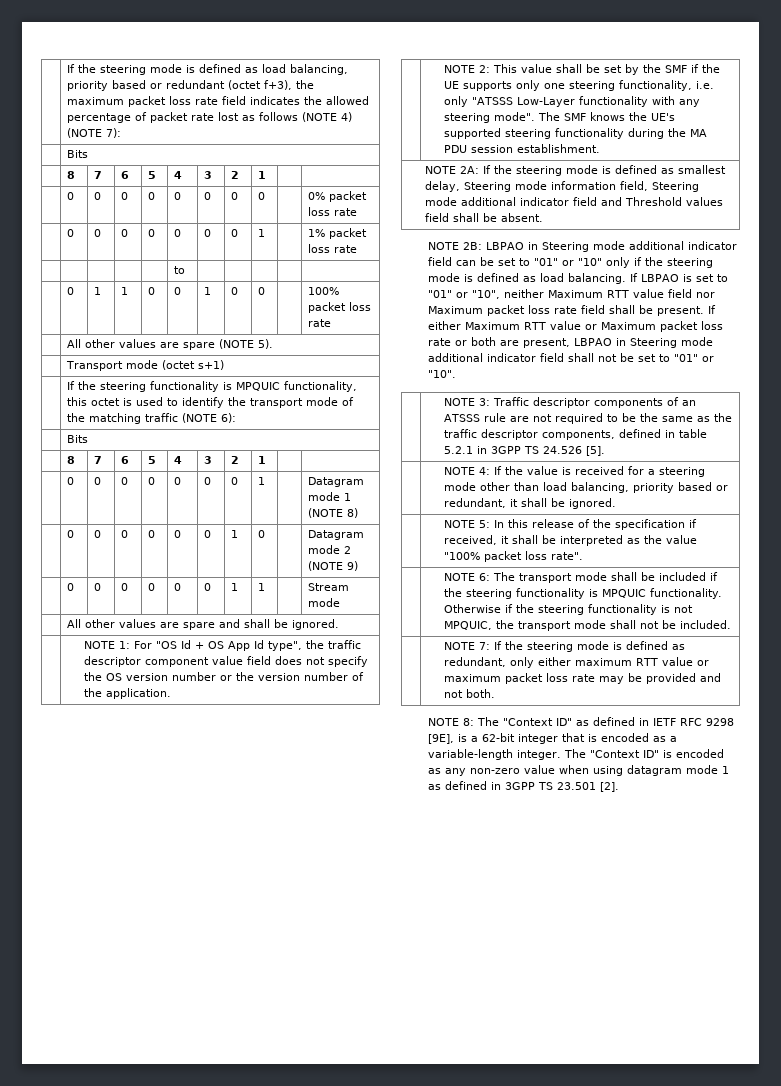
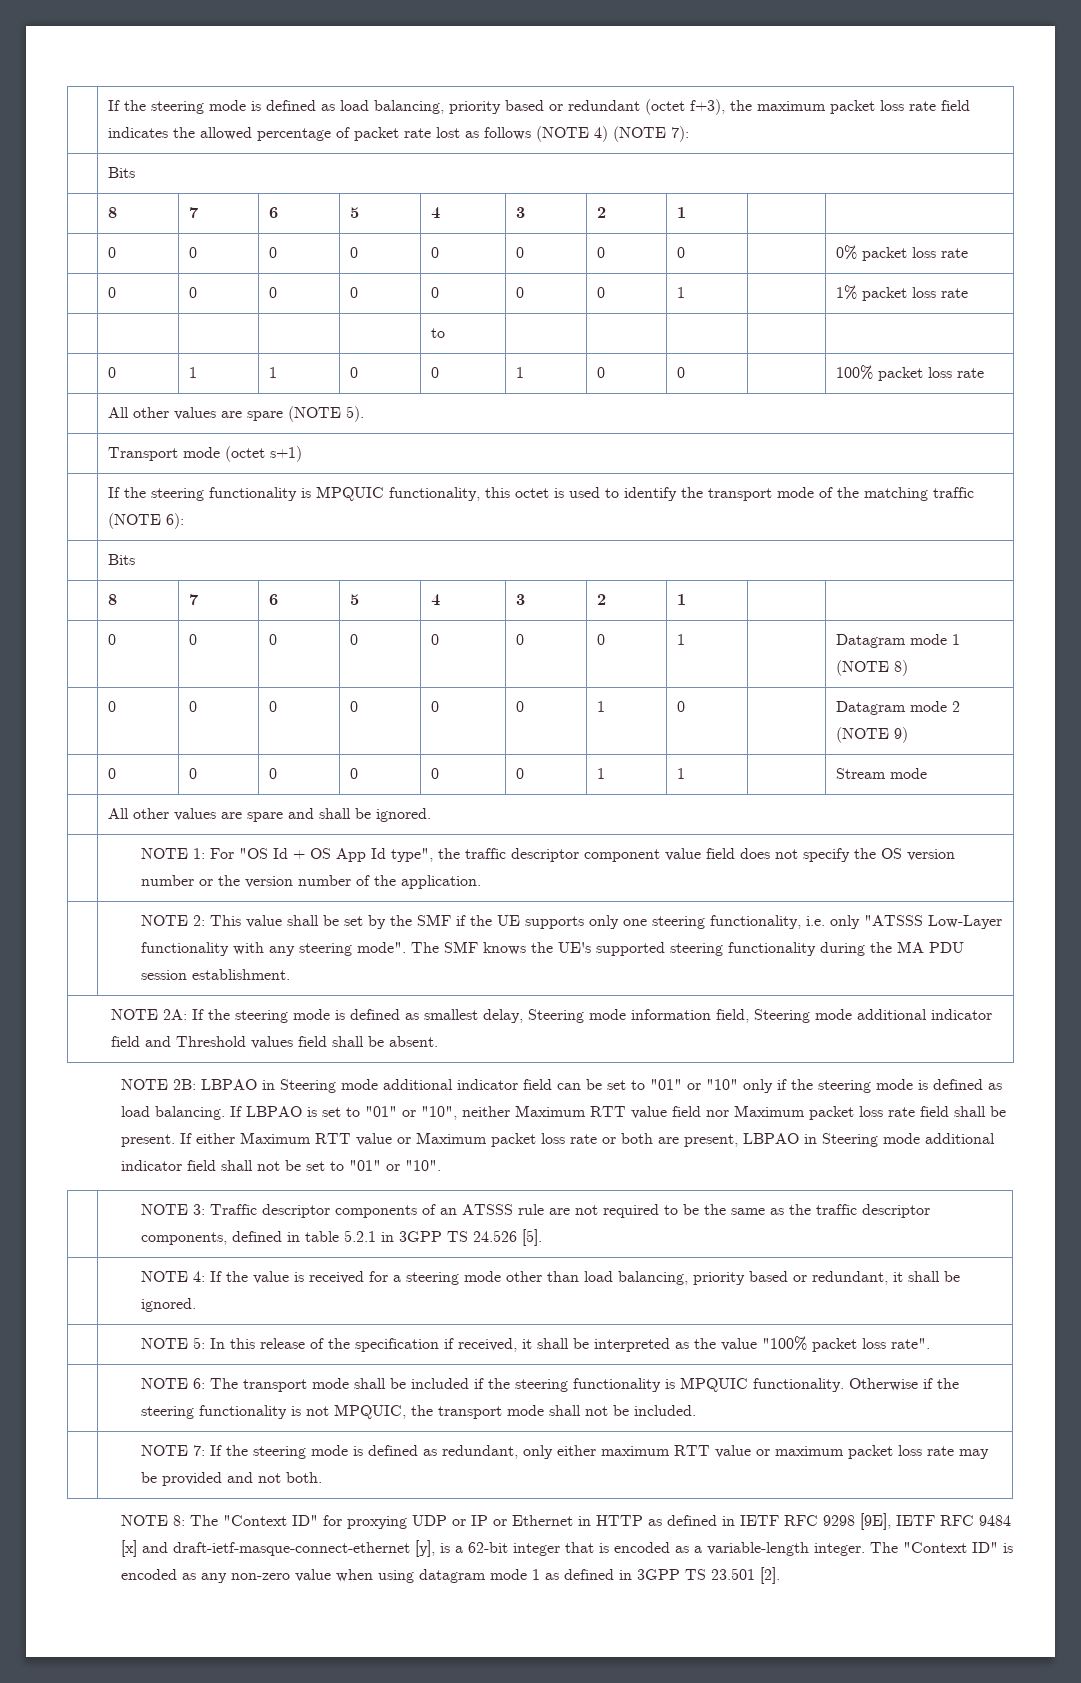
(573, 722) none -> [323,1515,644,1529] for proxying UDP or IP or Ethernet in HTTP
(455, 739) none -> [896,1515,1012,1526] [121,1540,436,1557] IETF RFC 9484 [x] and draft-ietf-masque-connect-ethernet [y],

